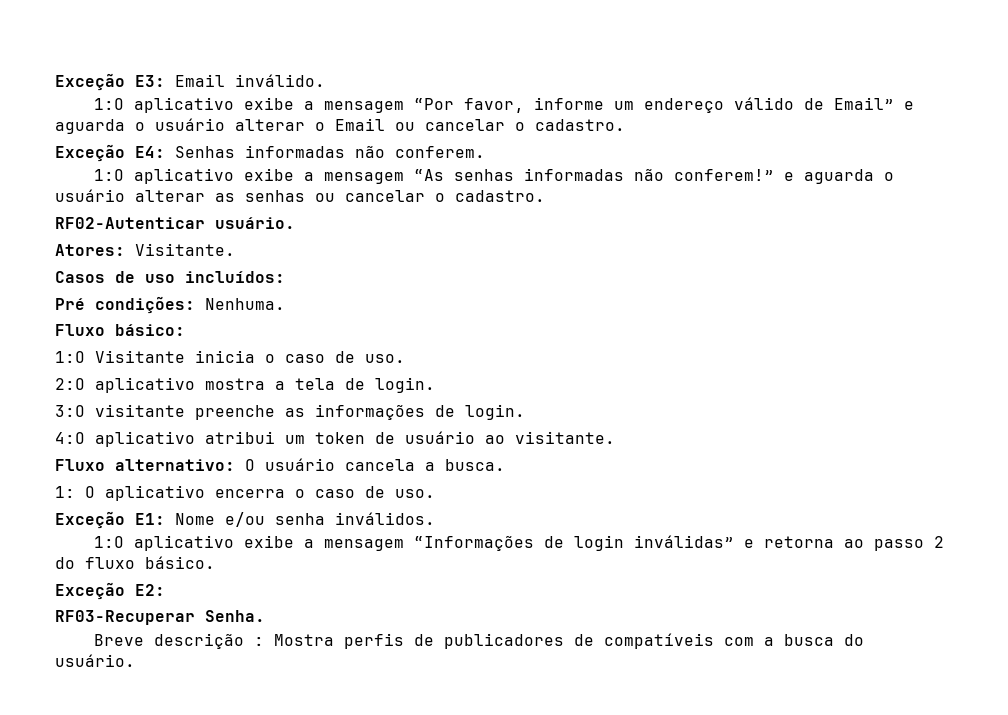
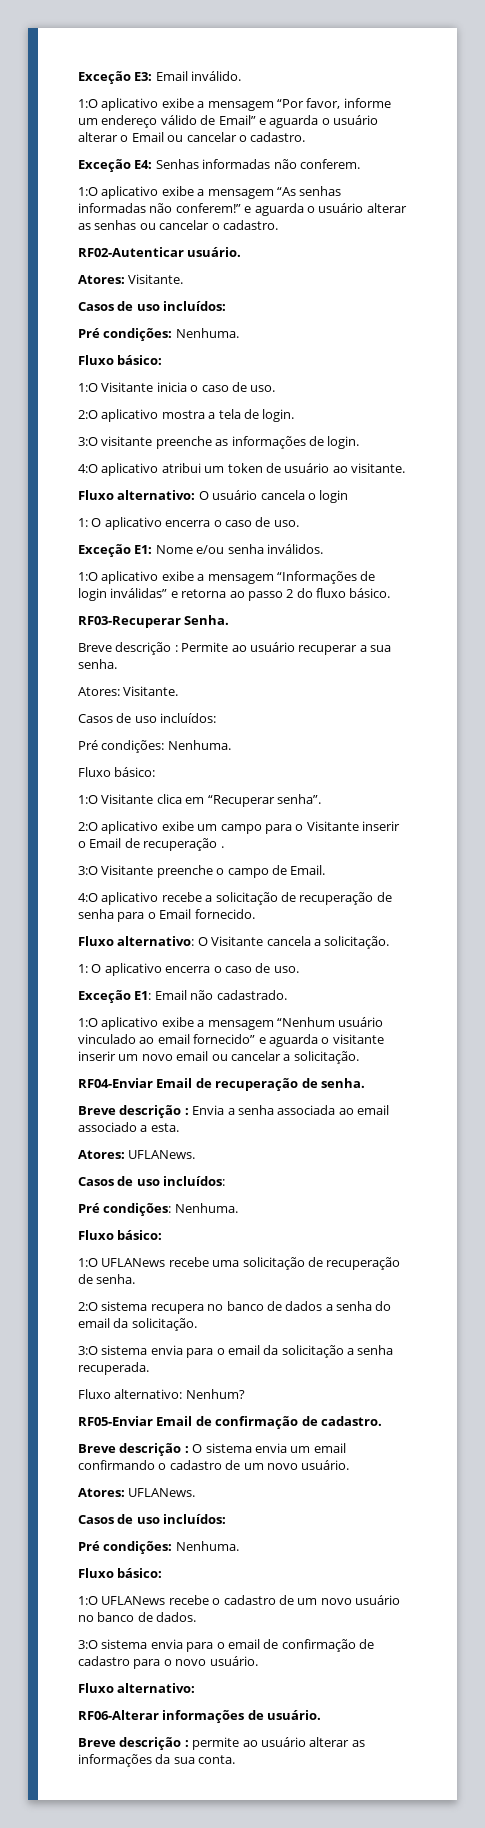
[425,459,505,471] a busca. -> [307,490,349,503] o login
[55,582,165,600] // Exceção E2: -> (391, 593) none
[274,633,865,649] [55,654,135,667] Mostra perfis de publicadores de compatíveis com a busca do usuário. -> [181,642,391,655] [78,659,117,669] [78,686,179,696] [78,713,217,723] [78,740,231,753] [78,767,156,777] [78,794,321,807] [78,821,400,834] [78,838,224,851] [78,865,326,878] [78,892,392,905] [78,909,255,922] [78,936,390,949] [78,963,299,976] [78,990,287,1003] [78,1017,384,1030] [78,1034,384,1047] [78,1051,359,1064] [78,1078,365,1091] [78,1105,389,1118] [78,1122,179,1132] [78,1150,196,1159] [78,1176,226,1186] [78,1203,238,1216] [78,1230,163,1240] [78,1257,401,1270] [78,1274,136,1284] [78,1301,392,1314] [78,1318,197,1331] [78,1345,394,1358] [78,1362,149,1375] [78,1389,245,1399] [78,1416,382,1429] [78,1443,346,1456] [78,1460,350,1470] [78,1488,196,1497] [78,1514,227,1524] [78,1541,239,1554] [78,1568,163,1578] [78,1595,400,1605] [78,1612,197,1622] [78,1639,374,1652] [78,1656,258,1669] [78,1683,196,1693] [78,1710,322,1723] [78,1737,365,1750] [78,1754,236,1767] Permite ao usuário recuperar a sua senha. // Atores: Visitante. // Casos de uso incluídos: // Pré condições: Nenhuma. // Fluxo básico: // 1:O Visitante clica em “Recuperar senha”. // 2:O aplicativo exibe um campo para o Visitante inserir o Email de recuperação . // 3:O Visitante preenche o campo de Email. // 4:O aplicativo recebe a solicitação de recuperação de senha para o Email fornecido. // Fluxo alternativo: O Visitante cancela a solicitação. // 1: O aplicativo encerra o caso de uso. // Exceção E1: Email não cadastrado. // 1:O aplicativo exibe a mensagem “Nenhum usuário vinculado ao email fornecido” e aguarda o visitante inserir um novo email ou cancelar a solicitação. // RF04-Enviar Email de recuperação de senha. // Breve descrição : Envia a senha associada ao email associado a esta. // Atores: UFLANews. // Casos de uso incluídos: // Pré condições: Nenhuma. // Fluxo básico: // 1:O UFLANews recebe uma solicitação de recuperação de senha. // 2:O sistema recupera no banco de dados a senha do email da solicitação. // 3:O sistema envia para o email da solicitação a senha recuperada. // Fluxo alternativo: Nenhum? // RF05-Enviar Email de confirmação de cadastro. // Breve descrição : O sistema envia um email confirmando o cadastro de um novo usuário. // Atores: UFLANews. // Casos de uso incluídos: // Pré condições: Nenhuma. // Fluxo básico: // 1:O UFLANews recebe o cadastro de um novo usuário no banco de dados. // 3:O sistema envia para o email de confirmação de cadastro para o novo usuário. // Fluxo alternativo: // RF06-Alterar informações de usuário. // Breve descrição : permite ao usuário alterar as informações da sua conta.

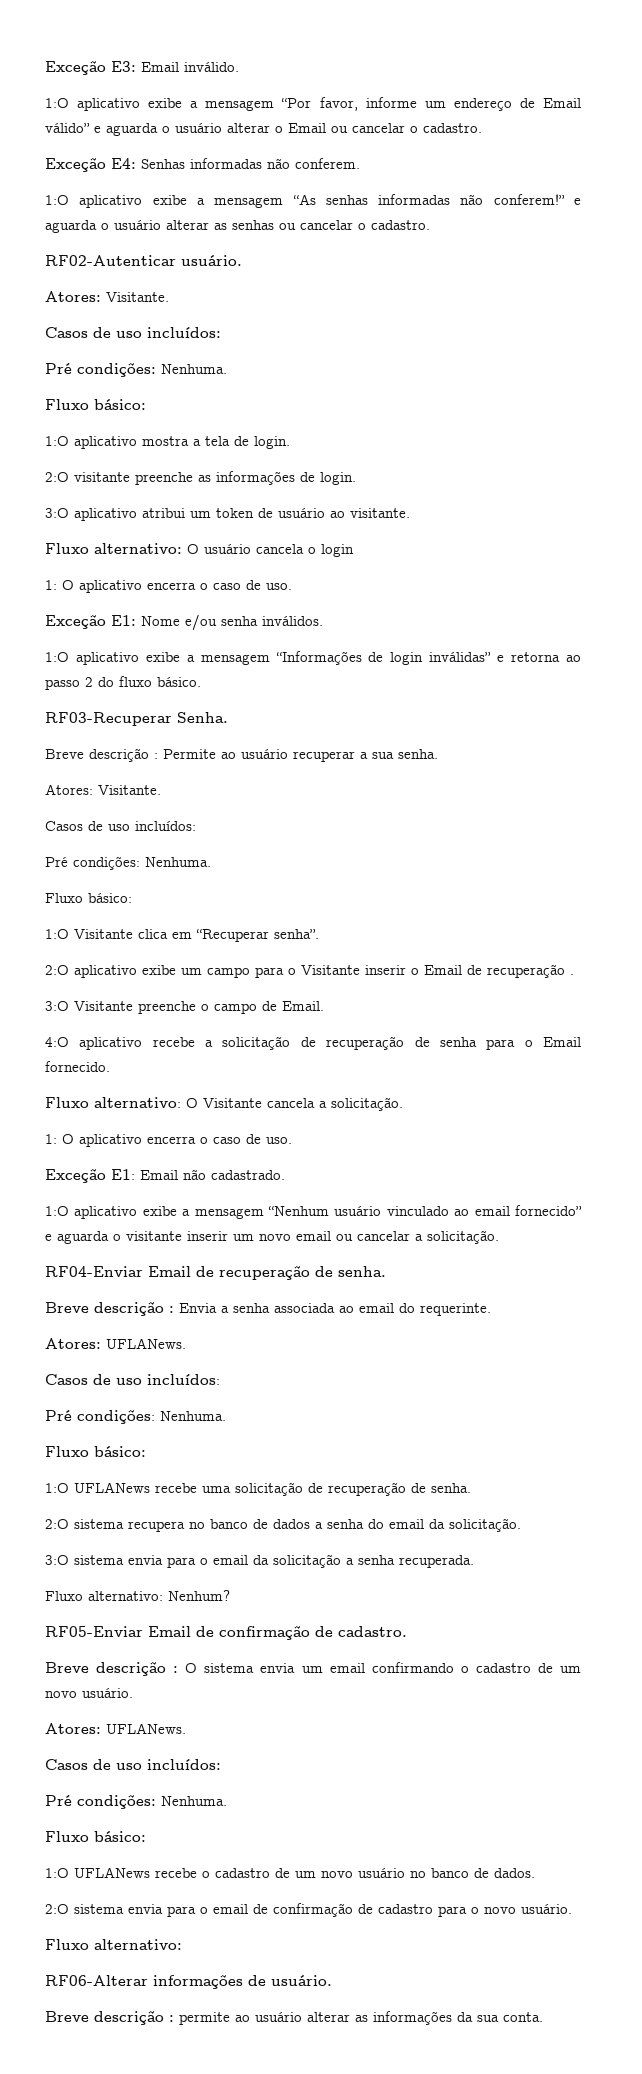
[160,115,256,125] válido de Email” -> [519,98,581,108] [45,123,90,133] de Email válido”
[101,382,276,392] [78,410,98,419] Visitante inicia o caso de uso. // 2:O -> (69, 441) none
[78,437,98,446] 3:O -> [45,472,69,482] 2:O
[78,464,98,473] 4:O -> [45,508,69,518] 3:O
[78,1122,179,1132] associado a esta. -> [399,1303,491,1316] do requerinte.
[78,1640,98,1649] 3:O -> [45,1904,69,1914] 2:O

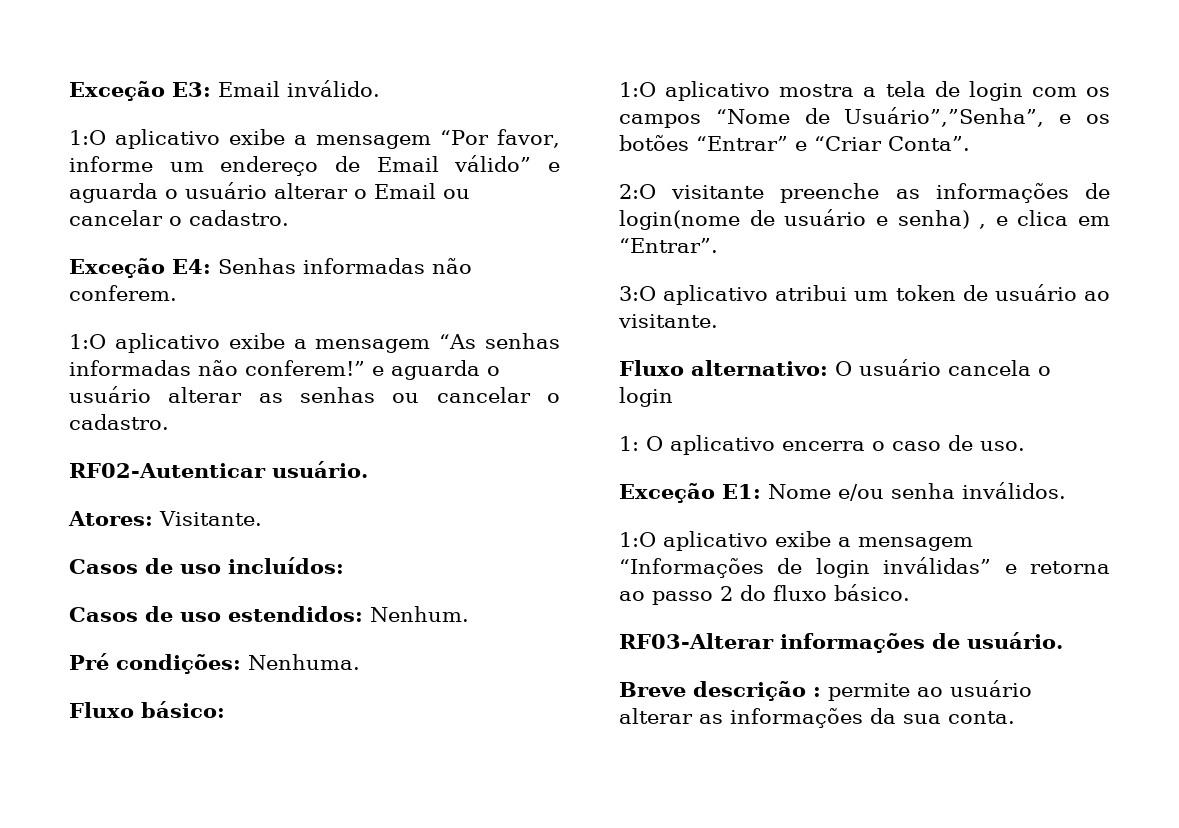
(221, 332) none -> [69,606,469,622] // Casos de uso estendidos: Nenhum.
[254,436,290,449] login. -> [968,81,1110,101] [619,107,1110,128] [619,135,970,151] login com os campos “Nome de Usuário”,”Senha”, e os botões “Entrar” e “Criar Conta”.
[320,472,356,485] login. -> [619,209,1110,230] [619,238,718,253] login(nome de usuário e senha) , e clica em “Entrar”.
[45,712,228,726] [45,748,438,762] [45,784,161,795] [45,821,196,831] [45,856,211,870] [45,893,132,903] [45,929,319,942] [45,964,574,978] [45,1001,324,1014] [45,1036,582,1050] [45,1061,110,1072] [45,1097,403,1111] [45,1134,292,1147] [45,1168,285,1183] [45,1205,582,1219] [45,1230,499,1244] [45,1265,386,1280] [45,1301,491,1316] [45,1338,186,1349] [45,1374,220,1385] [45,1409,226,1424] [45,1446,146,1457] [45,1482,471,1496] [45,1518,521,1532] [45,1554,474,1568] [45,1590,230,1601] [45,1625,407,1640] [45,1661,581,1676] [45,1688,133,1698] [45,1723,186,1734] [45,1759,221,1770] [45,1794,227,1809] [45,1831,146,1842] [45,1867,535,1878] [45,1903,572,1917] [45,1939,182,1950] [45,1975,148,1986] RF03-Recuperar Senha. // Breve descrição : Permite ao usuário recuperar a sua senha. // Atores: Visitante. // Casos de uso incluídos: // Pré condições: Nenhuma. // Fluxo básico: // 1:O Visitante clica em “Recuperar senha”. // 2:O aplicativo exibe um campo para o Visitante inserir o Email de recuperação . // 3:O Visitante preenche o campo de Email. // 4:O aplicativo recebe a solicitação de recuperação de senha para o Email fornecido. // Fluxo alternativo: O Visitante cancela a solicitação. // 1: O aplicativo encerra o caso de uso. // Exceção E1: Email não cadastrado. // 1:O aplicativo exibe a mensagem “Nenhum usuário vinculado ao email fornecido” e aguarda o visitante inserir um novo email ou cancelar a solicitação. // RF04-Enviar Email de recuperação de senha. // Breve descrição : Envia a senha associada ao email do requerinte. // Atores: UFLANews. // Casos de uso incluídos: // Pré condições: Nenhuma. // Fluxo básico: // 1:O UFLANews recebe uma solicitação de recuperação de senha. // 2:O sistema recupera no banco de dados a senha do email da solicitação. // 3:O sistema envia para o email da solicitação a senha recuperada. // Fluxo alternativo: Nenhum? // RF05-Enviar Email de confirmação de cadastro. // Breve descrição : O sistema envia um email confirmando o cadastro de um novo usuário. // Atores: UFLANews. // Casos de uso incluídos: // Pré condições: Nenhuma. // Fluxo básico: // 1:O UFLANews recebe o cadastro de um novo usuário no banco de dados. // 2:O sistema envia para o email de confirmação de cadastro para o novo usuário. // Fluxo alternativo: // RF06-Alterar -> [619,633,774,649] RF03-Alterar

